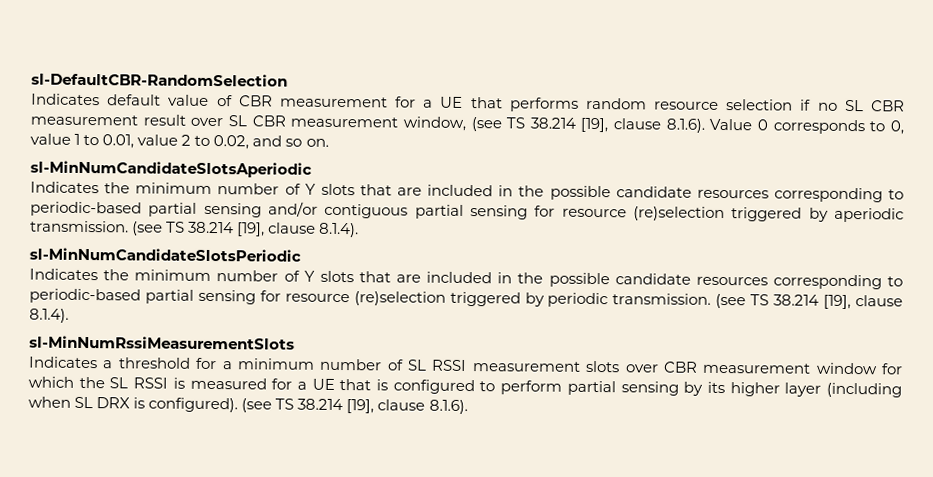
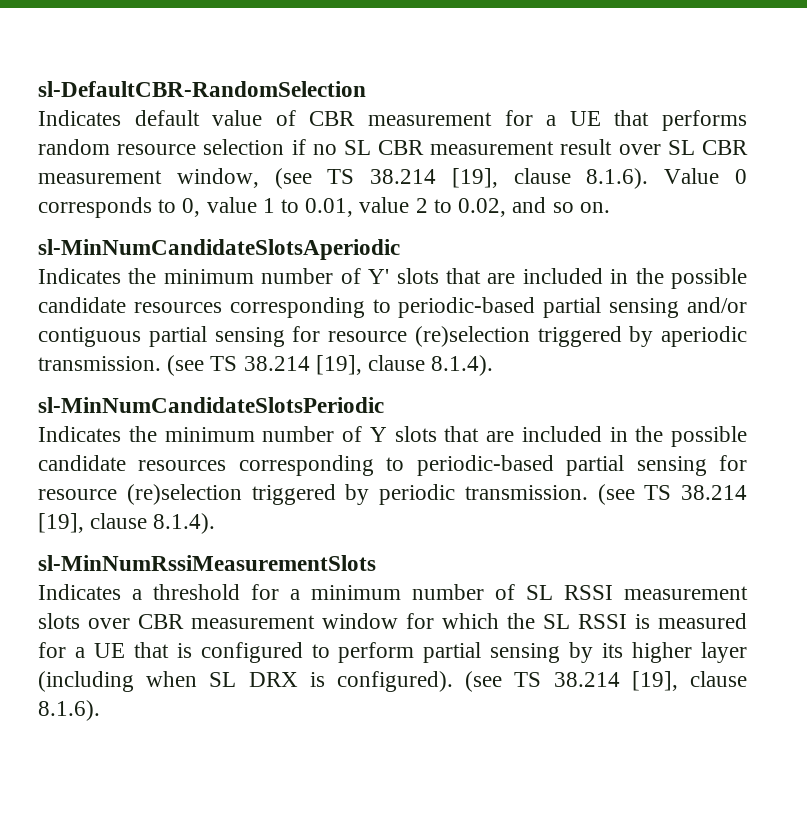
[304,183,316,195] Y -> [368,269,390,284] Y'

